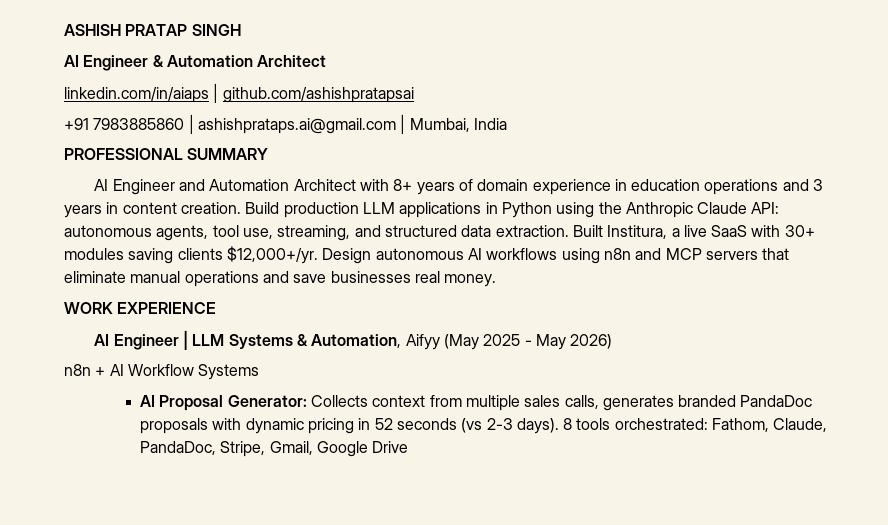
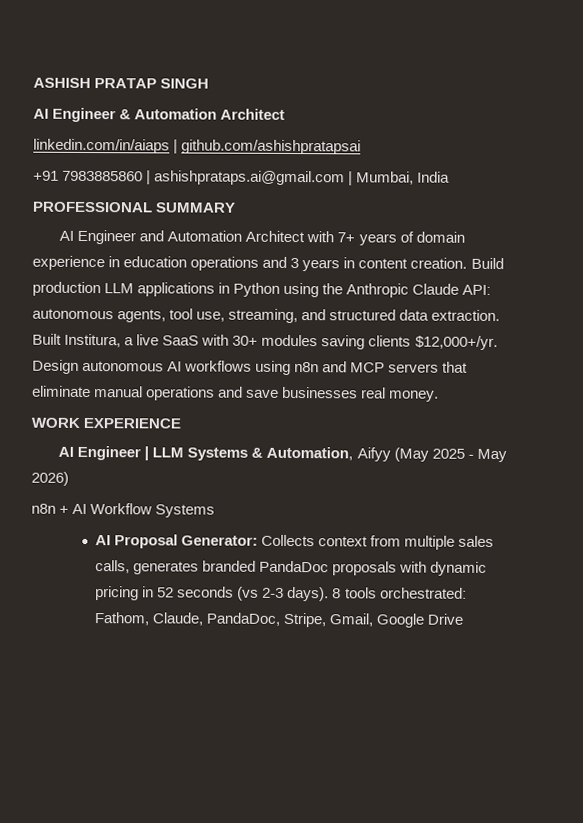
[393,179,413,191] 8+ -> [337,232,356,243] 7+

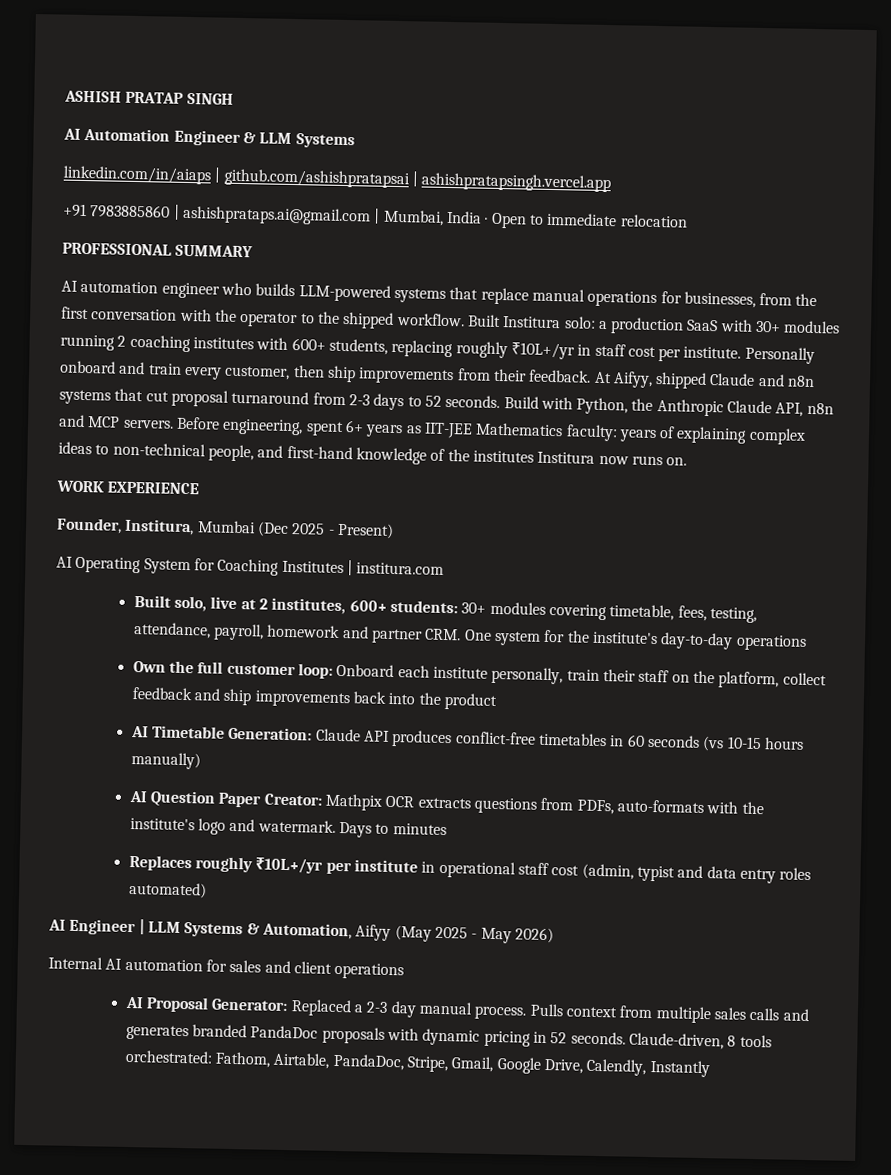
(49, 113) none -> [83,127,171,142] Automation
[134,108,286,120] Automation Architect -> [259,132,355,149] LLM Systems
(362, 147) none -> [411,171,612,193] | ashishpratapsingh.vercel.app
[32,201,237,213] [59,229,465,246] [32,255,504,272] [32,281,492,298] [32,308,501,324] [32,333,498,351] [32,359,469,375] [32,385,440,402] [31,417,182,429] // PROFESSIONAL SUMMARY // AI Engineer and Automation Architect with 7+ years of domain experience in education operations and 3 years in content creation. Build production LLM applications in Python using the Anthropic Claude API: autonomous agents, tool use, streaming, and structured data extraction. Built Institura, a live SaaS with 30+ modules saving clients $12,000+/yr. Design autonomous AI workflows using n8n and MCP servers that eliminate manual operations and save businesses real money. // WORK EXPERIENCE -> [484,212,688,229] [62,242,254,258] [61,280,818,308] [61,306,841,335] [60,334,815,365] [60,360,816,389] [59,388,834,417] [59,414,806,445] [58,441,688,466] [56,480,200,495] [56,517,394,539] [56,556,445,576] [133,595,757,623] [132,622,807,651] [132,660,827,689] [131,687,497,711] [130,725,804,752] [130,751,201,770] [128,790,764,815] [129,817,447,838] [128,854,812,884] [128,881,207,899] · Open to immediate relocation // PROFESSIONAL SUMMARY // AI automation engineer who builds LLM-powered systems that replace manual operations for businesses, from the first conversation with the operator to the shipped workflow. Built Institura solo: a production SaaS with 30+ modules running 2 coaching institutes with 600+ students, replacing roughly ₹10L+/yr in staff cost per institute. Personally onboard and train every customer, then ship improvements from their feedback. At Aifyy, shipped Claude and n8n systems that cut proposal turnaround from 2-3 days to 52 seconds. Build with Python, the Anthropic Claude API, n8n and MCP servers. Before engineering, spent 6+ years as IIT-JEE Mathematics faculty: years of explaining complex ideas to non-technical people, and first-hand knowledge of the institutes Institura now runs on. // WORK EXPERIENCE // Founder, Institura, Mumbai (Dec 2025 - Present) // AI Operating System for Coaching Institutes | institura.com // Built solo, live at 2 institutes, 600+ students: 30+ modules covering timetable, fees, testing, attendance, payroll, homework and partner CRM. One system for the institute's day-to-day operations // Own the full customer loop: Onboard each institute personally, train their staff on the platform, collect feedback and ship improvements back into the product // AI Timetable Generation: Claude API produces conflict-free timetables in 60 seconds (vs 10-15 hours manually) // AI Question Paper Creator: Mathpix OCR extracts questions from PDFs, auto-formats with the institute's logo and watermark. Days to minutes // Replaces roughly ₹10L+/yr per institute in operational staff cost (admin, typist and data entry roles automated)
[31,503,216,518] [95,534,316,549] n8n + AI Workflow Systems // AI Proposal Generator: Collects -> [48,956,405,980] [124,996,564,1020] Internal AI automation for sales and client operations // AI Proposal Generator: Replaced a 2-3 day manual process. Pulls
[95,560,131,574] calls, -> [749,1007,809,1022] calls and
[177,586,330,602] seconds (vs 2-3 days). -> [570,1031,724,1050] seconds. Claude-driven,
[152,612,205,626] Claude, -> [273,1052,331,1069] Airtable,
[427,613,465,625] Drive -> [543,1058,710,1078] Drive, Calendly, Instantly

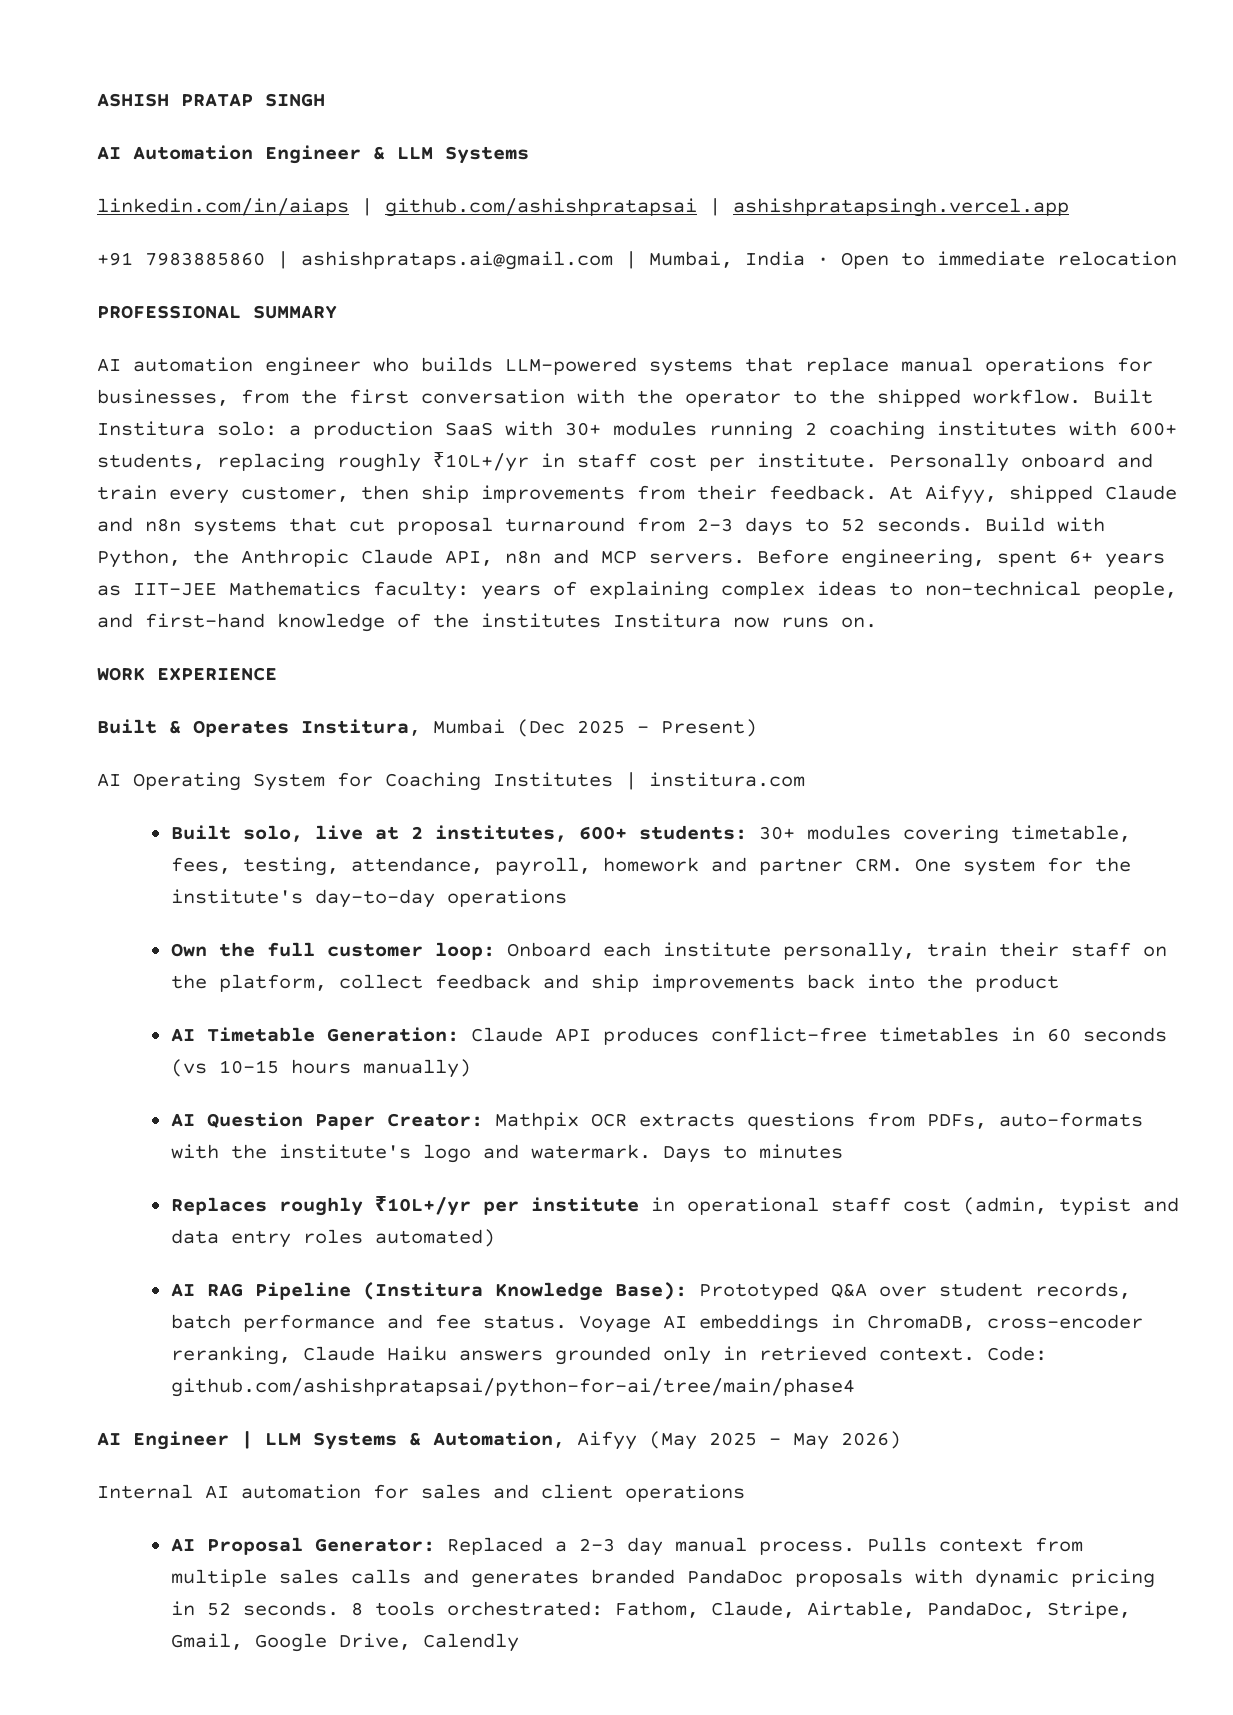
[56,517,122,534] Founder, -> [97,719,289,737] Built & Operates
(207, 890) none -> [170,1282,1131,1301] [170,1314,1143,1333] [170,1346,1047,1365] [170,1378,855,1397] // AI RAG Pipeline (Institura Knowledge Base): Prototyped Q&A over student records, batch performance and fee status. Voyage AI embeddings in ChromaDB, cross-encoder reranking, Claude Haiku answers grounded only in retrieved context. Code: github.com/ashishpratapsai/python-for-ai/tree/main/phase4
[628,1032,724,1050] Claude-driven, -> (339, 1608) none
(272, 1059) none -> [710,1601,795,1618] Claude,
[586,1058,710,1078] Calendly, Instantly -> [422,1633,519,1652] Calendly

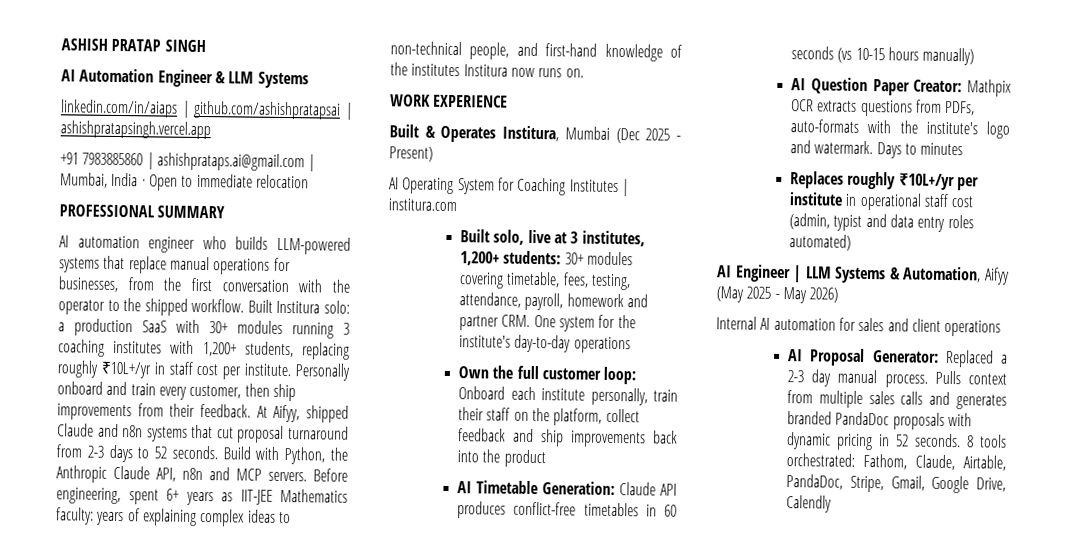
[805,422,817,435] 2 -> [343,322,350,335] 3
[1129,422,1177,436] 600+ -> [202,342,237,357] 1,200+
[410,825,627,842] 2 institutes, 600+ -> [570,230,645,247] [460,251,501,266] 3 institutes, 1,200+
[170,1282,1131,1301] [170,1314,1143,1333] [170,1346,1047,1365] [170,1378,855,1397] // AI RAG Pipeline (Institura Knowledge Base): Prototyped Q&A over student records, batch performance and fee status. Voyage AI embeddings in ChromaDB, cross-encoder reranking, Claude Haiku answers grounded only in retrieved context. Code: github.com/ashishpratapsai/python-for-ai/tree/main/phase4 -> (852, 242) none

